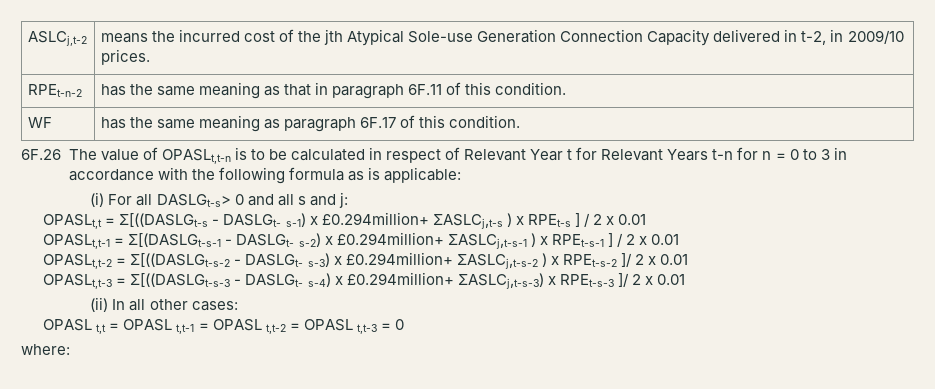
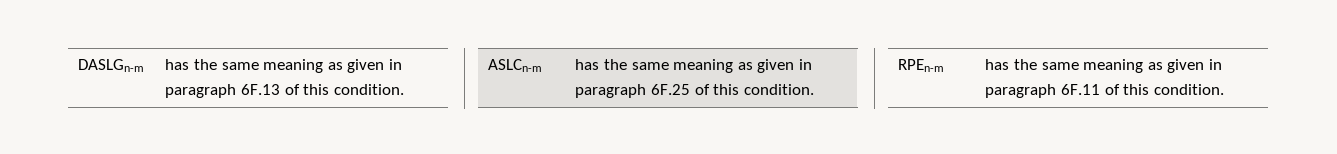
[27,31,87,46] [100,29,904,46] [100,49,150,65] [27,84,82,97] [100,82,311,99] ASLCj,t-2 | means the incurred cost of the jth Atypical Sole-use Generation Connection Capacity delivered in t-2, in 2009/10 prices. // RPEt-n-2 | has the same meaning as that -> [78,59,145,72] [165,59,402,73] [165,84,404,98] [488,59,543,72] [575,59,812,73] [575,84,814,98] [898,59,945,72] [985,59,1205,73] DASLGn-m | has the same meaning as given in paragraph 6F.13 of this condition. // ASLCn-m | has the same meaning as given in paragraph 6F.25 of this condition. // RPEn-m | has the same meaning as given
[27,117,52,128] [100,115,521,132] [21,147,847,164] [68,167,461,184] [90,192,348,208] [43,212,647,229] [43,232,680,249] [43,252,689,269] [43,272,685,289] [90,297,238,312] [43,319,404,334] [21,344,70,355] // WF | has the same meaning as paragraph 6F.17 of this condition. // 6F.26 The value of OPASLt,t-n is to be calculated in respect of Relevant Year t for Relevant Years t-n for n = 0 to 3 in accordance with the following formula as is applicable: // (i) For all DASLGt-s> 0 and all s and j: // OPASLt,t = Σ[((DASLGt-s - DASLGt- s-1) x £0.294million+ ΣASLCj,t-s ) x RPEt-s ] / 2 x 0.01 // OPASLt,t-1 = Σ[(DASLGt-s-1 - DASLGt- s-2) x £0.294million+ ΣASLCj,t-s-1 ) x RPEt-s-1 ] / 2 x 0.01 // OPASLt,t-2 = Σ[((DASLGt-s-2 - DASLGt- s-3) x £0.294million+ ΣASLCj,t-s-2 ) x RPEt-s-2 ]/ 2 x 0.01 // OPASLt,t-3 = Σ[((DASLGt-s-3 - DASLGt- s-4) x £0.294million+ ΣASLCj,t-s-3) x RPEt-s-3 ]/ 2 x 0.01 // (ii) In all other cases: // OPASL t,t = OPASL t,t-1 = OPASL t,t-2 = OPASL t,t-3 = 0 // where: -> (1224, 89) none

